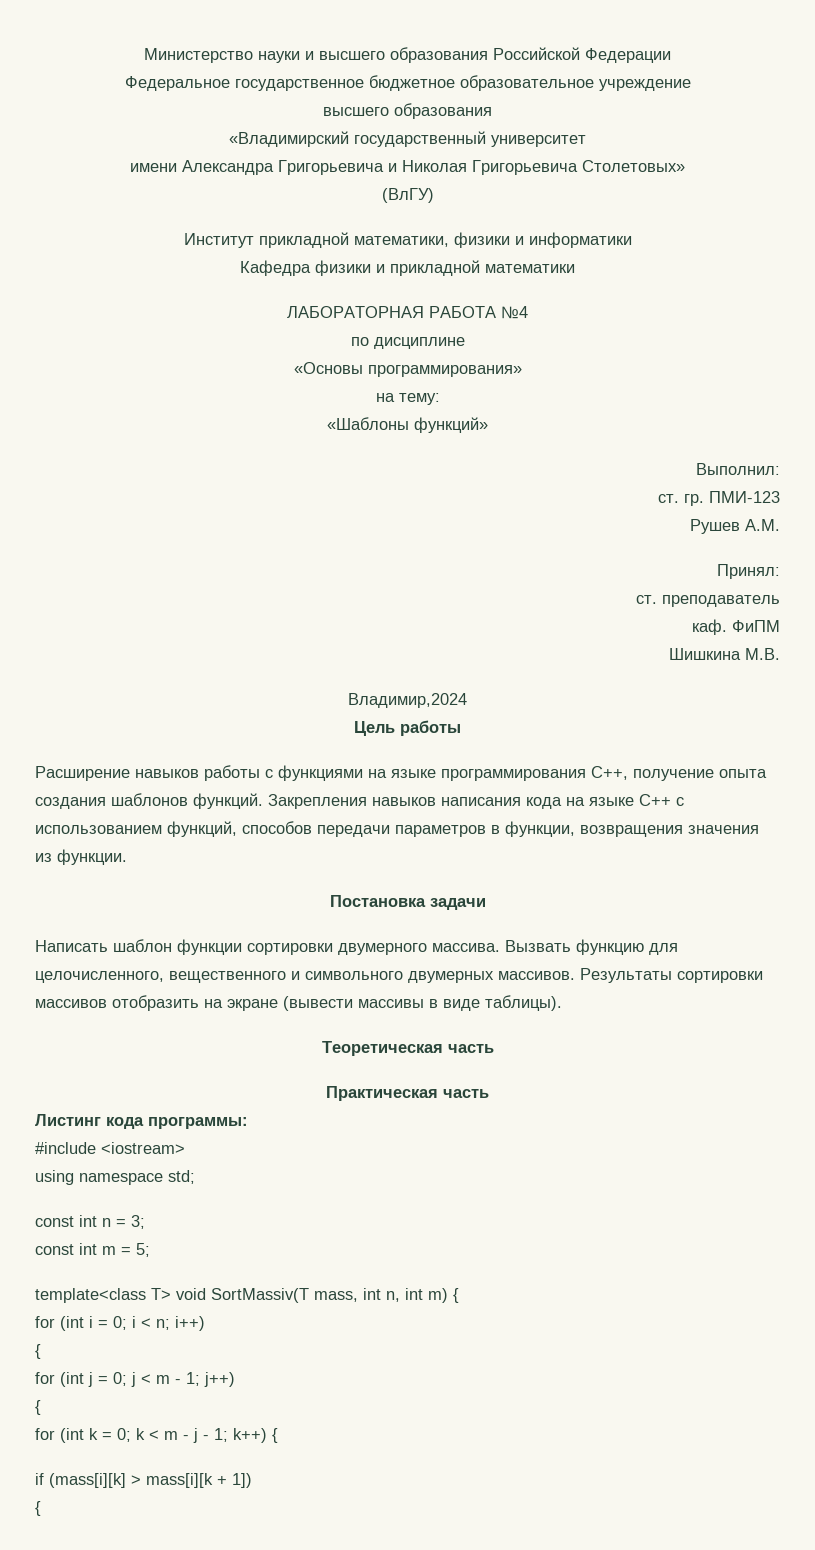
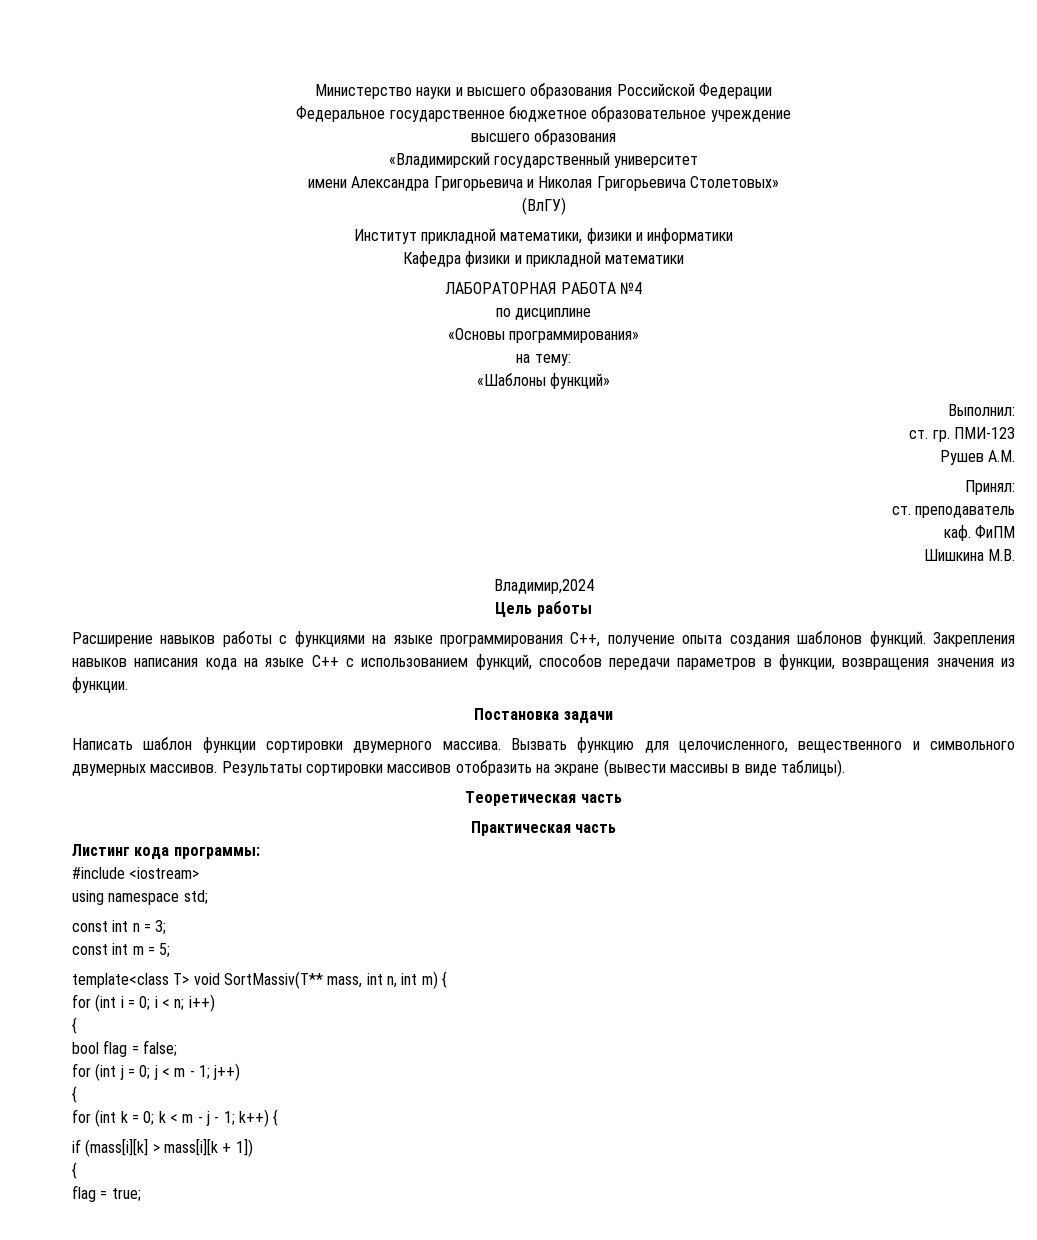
[211,1288,309,1303] SortMassiv(T -> [223,971,323,989] SortMassiv(T**
(41, 1351) none -> [72,1040,177,1057] // bool flag = false;
(41, 1508) none -> [72,1185,141,1202] // flag = true;

